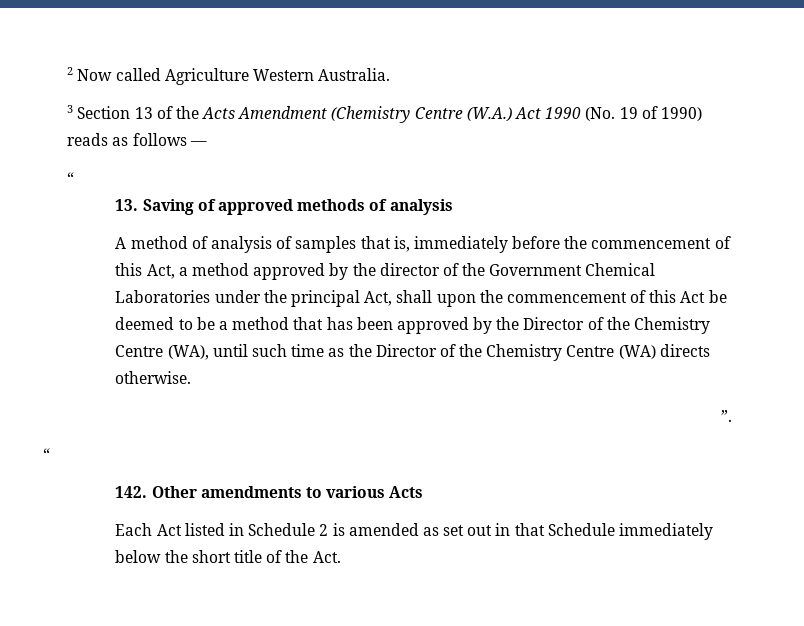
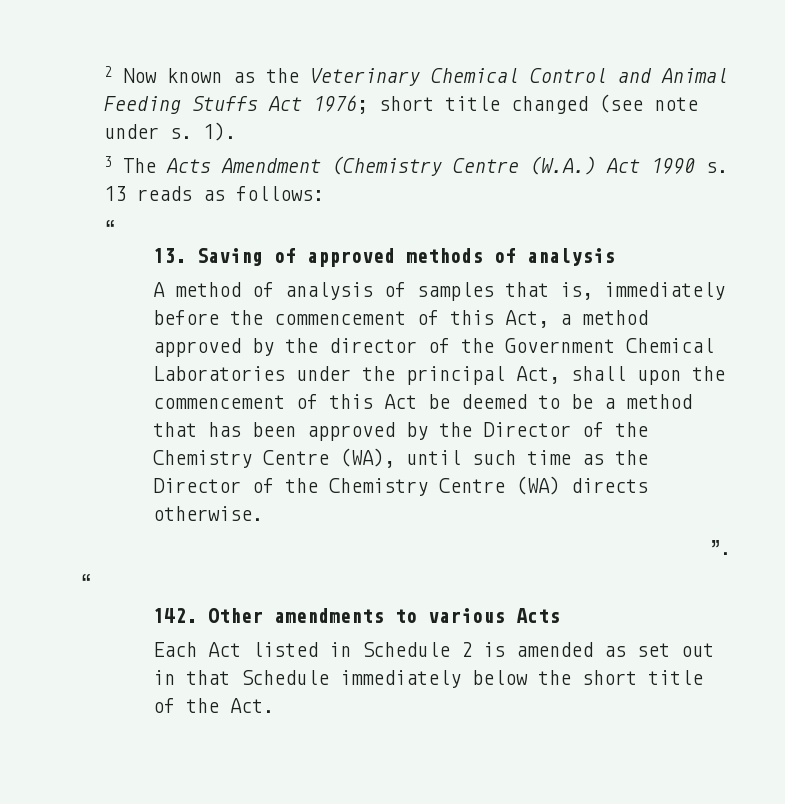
[115,68,391,85] [67,105,199,119] called Agriculture Western Australia. // 3 Section 13 of the -> [167,68,729,86] [104,94,699,114] [104,122,237,141] [104,156,157,173] known as the Veterinary Chemical Control and Animal Feeding Stuffs Act 1976; short title changed (see note under s. 1). // 3 The
[585,106,702,121] [67,133,207,146] (No. 19 of 1990) reads as follows — -> [706,162,729,173] [104,186,325,201] s. 13 reads as follows:

